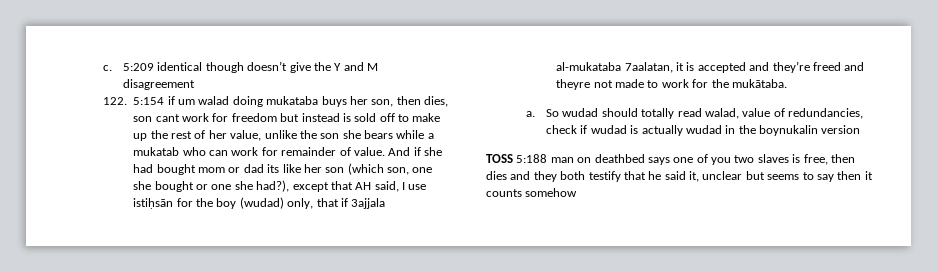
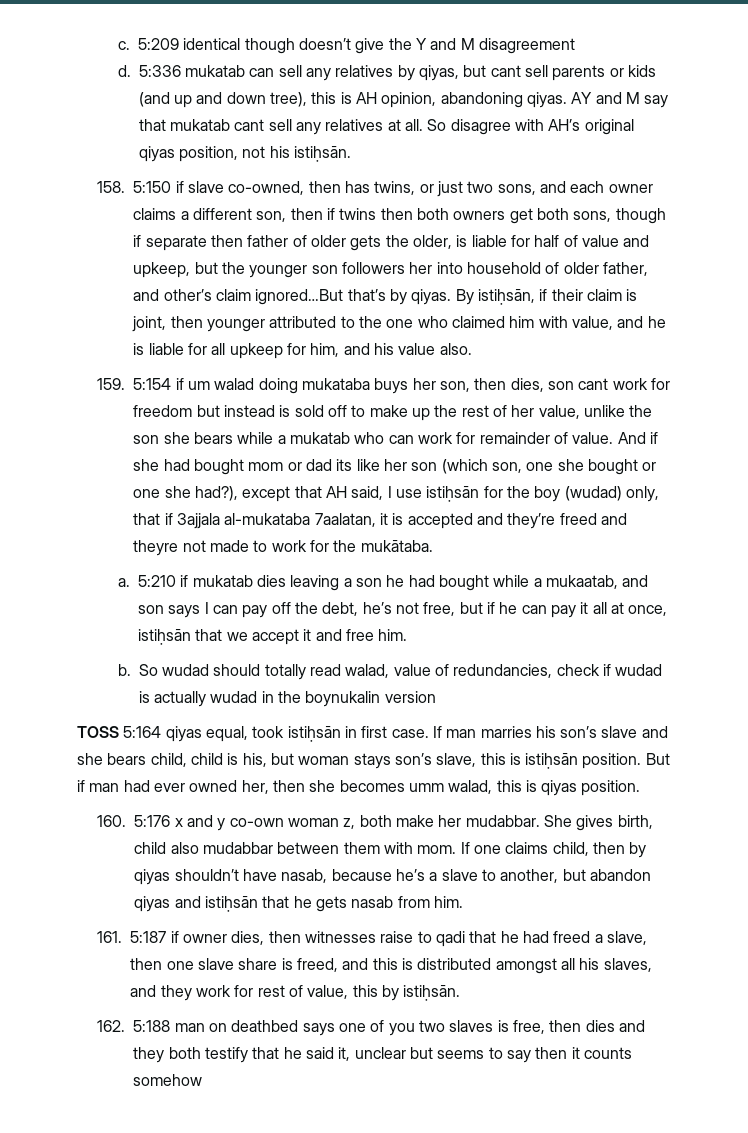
[103,97,128,105] 122. -> [117,65,656,81] [138,92,669,108] [138,119,634,135] [138,146,352,162] [97,181,653,197] [133,208,666,224] [133,235,650,251] [133,262,648,278] [133,289,638,305] [132,316,666,332] [133,343,472,359] [97,378,126,390] d. 5:336 mukatab can sell any relatives by qiyas, but cant sell parents or kids (and up and down tree), this is AH opinion, abandoning qiyas. AY and M say that mukatab cant sell any relatives at all. So disagree with AH’s original qiyas position, not his istiḥsān. // 158. 5:150 if slave co-owned, then has twins, or just two sons, and each owner claims a different son, then if twins then both owners get both sons, though if separate then father of older gets the older, is liable for half of value and upkeep, but the younger son followers her into household of older father, and other’s claim ignored…But that’s by qiyas. By istiḥsān, if their claim is joint, then younger attributed to the one who claimed him with value, and he is liable for all upkeep for him, and his value also. // 159.
(536, 114) none -> [138,575,649,591] [138,602,668,618] [138,629,408,645] [117,664,131,676] 5:210 if mukatab dies leaving a son he had bought while a mukaatab, and son says I can pay off the debt, he’s not free, but if he can pay it all at once, istiḥsān that we accept it and free him. // b.
(513, 158) none -> [123,726,668,742] [77,753,670,769] [77,780,641,796] [97,815,653,831] [134,842,647,858] [134,869,651,885] [134,896,463,912] [97,931,647,947] [130,958,652,974] [130,985,461,1001] [97,1020,126,1032] 5:164 qiyas equal, took istiḥsān in first case. If man marries his son’s slave and she bears child, child is his, but woman stays son’s slave, this is istiḥsān position. But if man had ever owned her, then she becomes umm walad, this is qiyas position. // 160. 5:176 x and y co-own woman z, both make her mudabbar. She gives birth, child also mudabbar between them with mom. If one claims child, then by qiyas shouldn’t have nasab, because he’s a slave to another, but abandon qiyas and istiḥsān that he gets nasab from him. // 161. 5:187 if owner dies, then witnesses raise to qadi that he had freed a slave, then one slave share is freed, and this is distributed amongst all his slaves, and they work for rest of value, this by istiḥsān. // 162.

